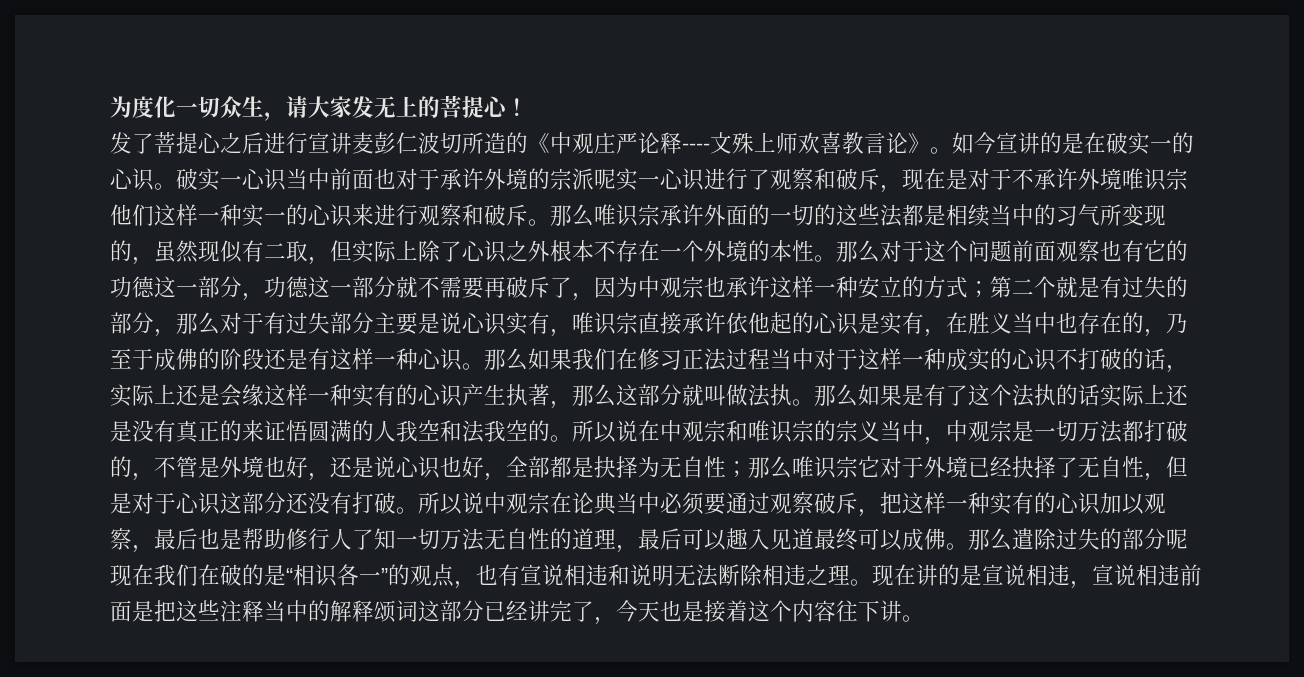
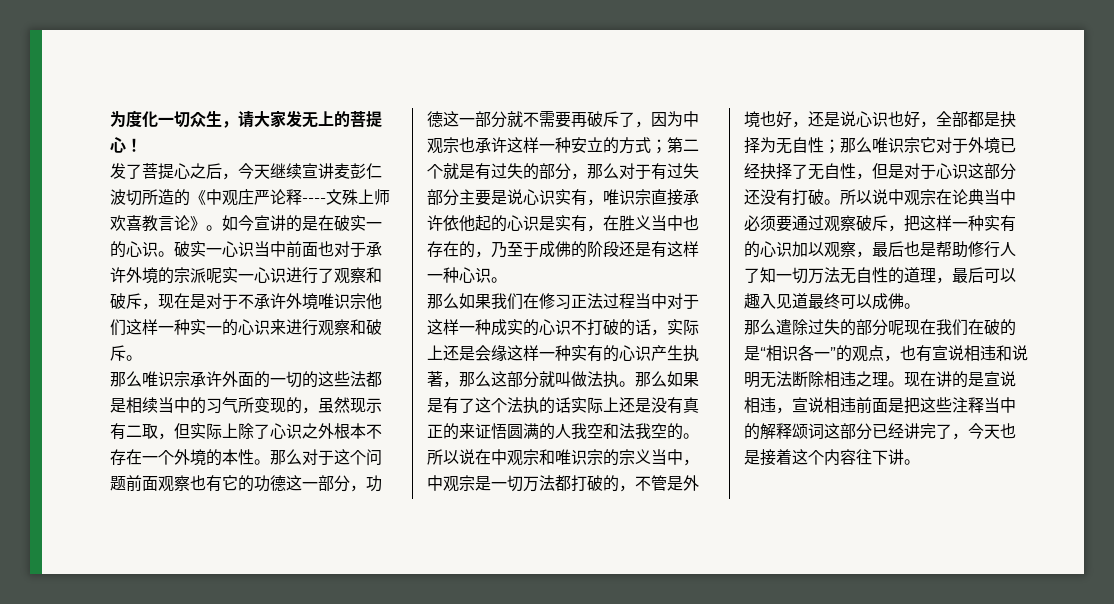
[264,132,308,154] 进行 -> [222,163,302,180] ，今天继续
(550, 222) none -> (142, 358) //
[220,240,242,263] 似 -> [366,398,382,413] 示
(484, 366) none -> (507, 280) //
(968, 546) none -> (920, 306) //

